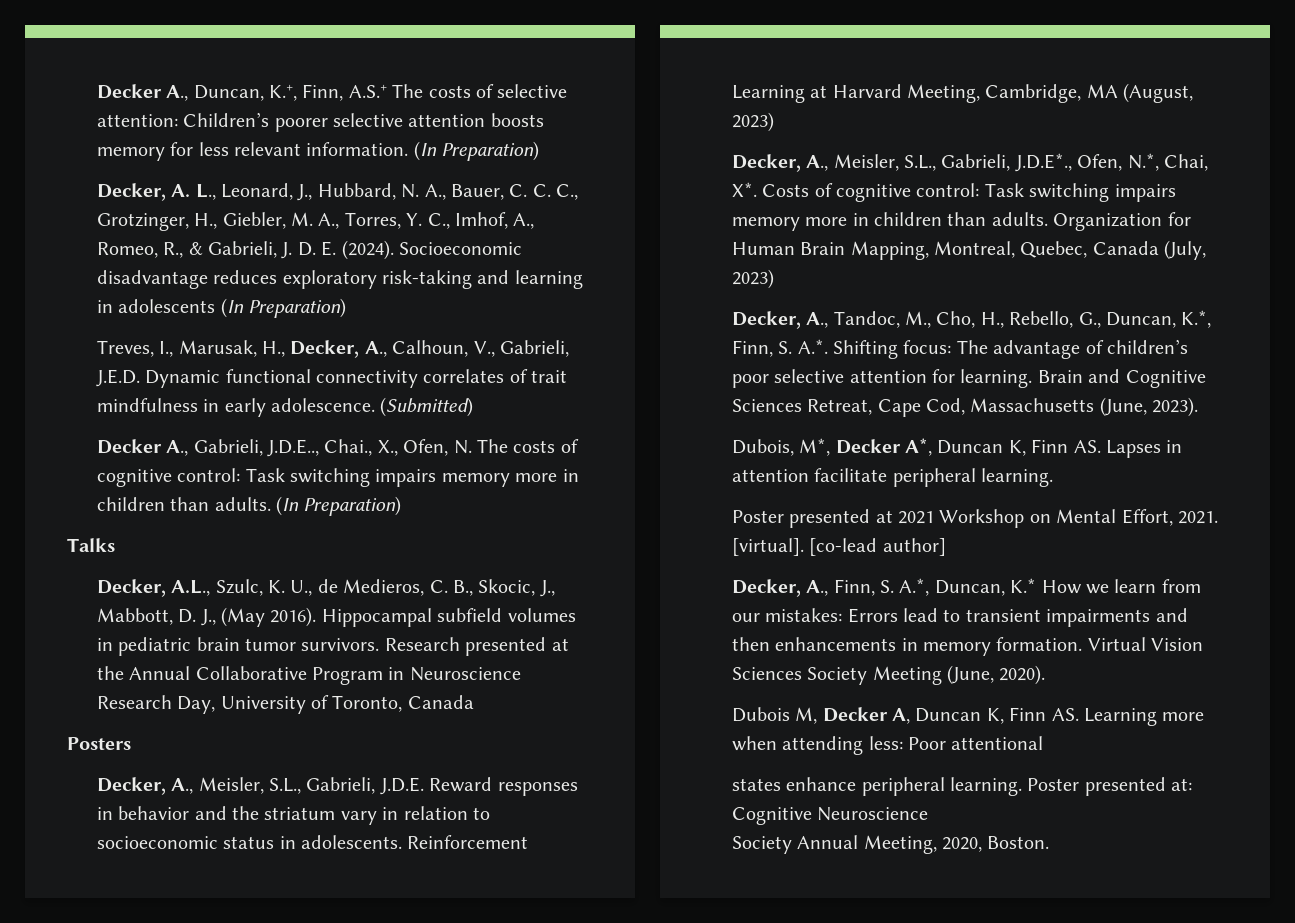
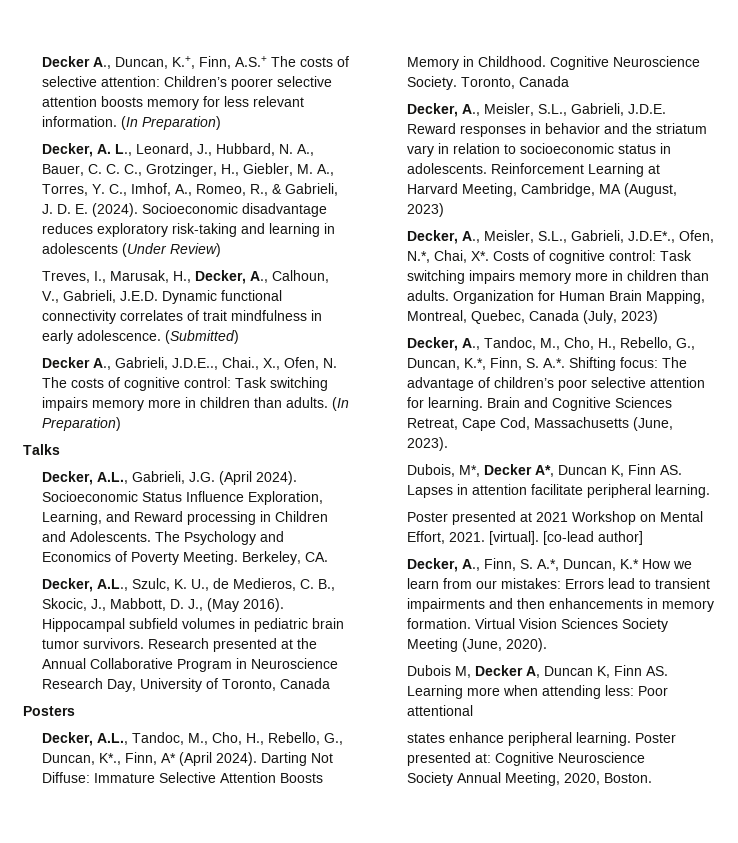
[220,298,346,318] (In Preparation) -> [122,243,222,257] (Under Review)
(115, 545) none -> [42,471,298,485] [42,491,324,505] [42,511,329,525] [42,531,285,545] [42,551,329,565] // Decker, A.L., Gabrieli, J.G. (April 2024). Socioeconomic Status Influence Exploration, Learning, and Reward processing in Children and Adolescents. The Psychology and Economics of Poverty Meeting. Berkeley, CA.
(131, 743) none -> [42,732,344,746] [42,752,334,766] [42,772,324,783] [407,56,701,70] [407,76,570,90] // Decker, A.L., Tandoc, M., Cho, H., Rebello, G., Duncan, K*., Finn, A* (April 2024). Darting Not Diffuse: Immature Selective Attention Boosts Memory in Childhood. Cognitive Neuroscience Society. Toronto, Canada

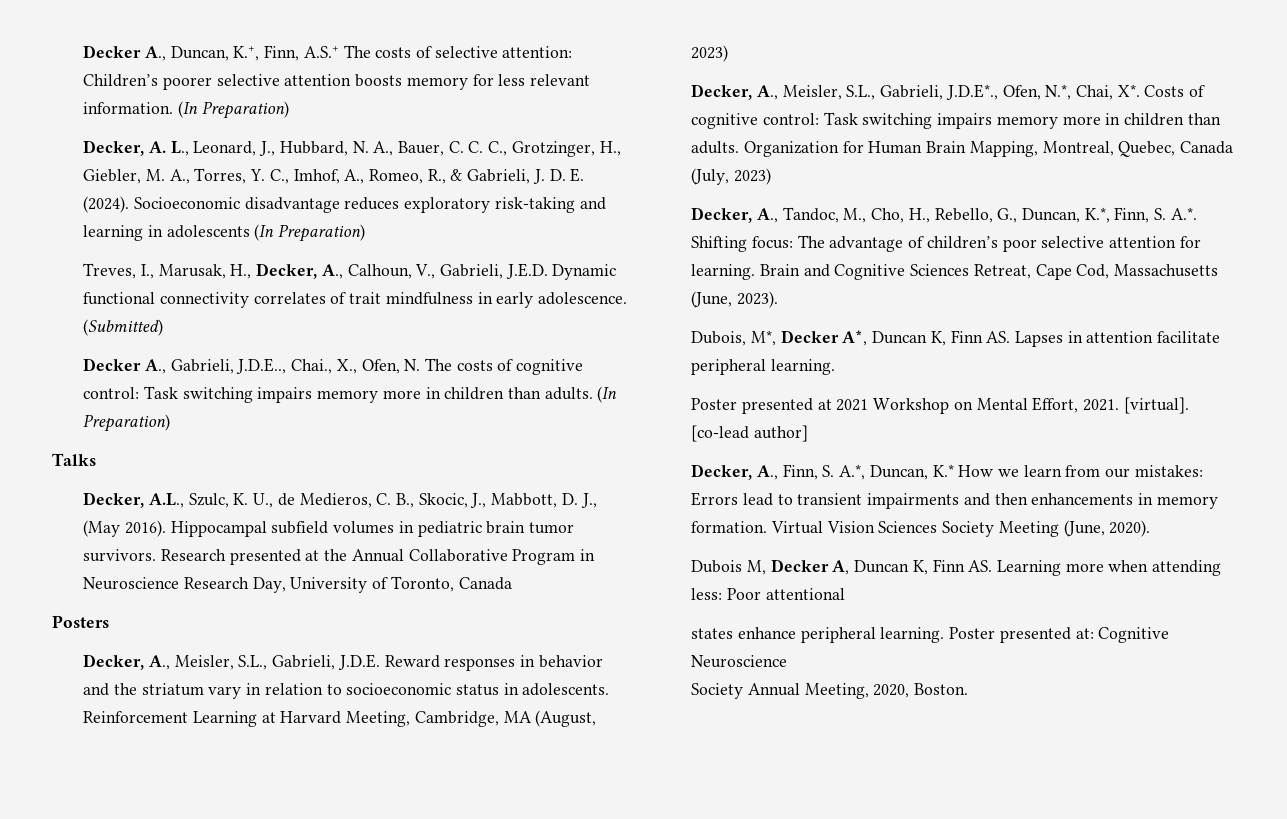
[122,243,222,257] (Under Review) -> [254,224,366,242] (In Preparation)
[42,471,298,485] [42,491,324,505] [42,511,329,525] [42,531,285,545] [42,551,329,565] // Decker, A.L., Gabrieli, J.G. (April 2024). Socioeconomic Status Influence Exploration, Learning, and Reward processing in Children and Adolescents. The Psychology and Economics of Poverty Meeting. Berkeley, CA. -> (96, 459) none
[42,732,344,746] [42,752,334,766] [42,772,324,783] [407,56,701,70] [407,76,570,90] // Decker, A.L., Tandoc, M., Cho, H., Rebello, G., Duncan, K*., Finn, A* (April 2024). Darting Not Diffuse: Immature Selective Attention Boosts Memory in Childhood. Cognitive Neuroscience Society. Toronto, Canada -> (109, 621) none

